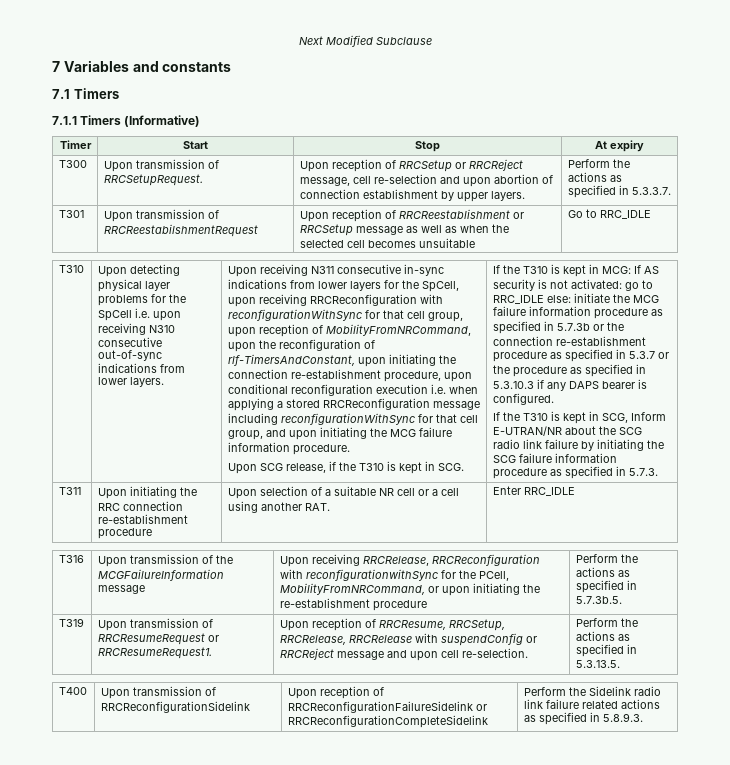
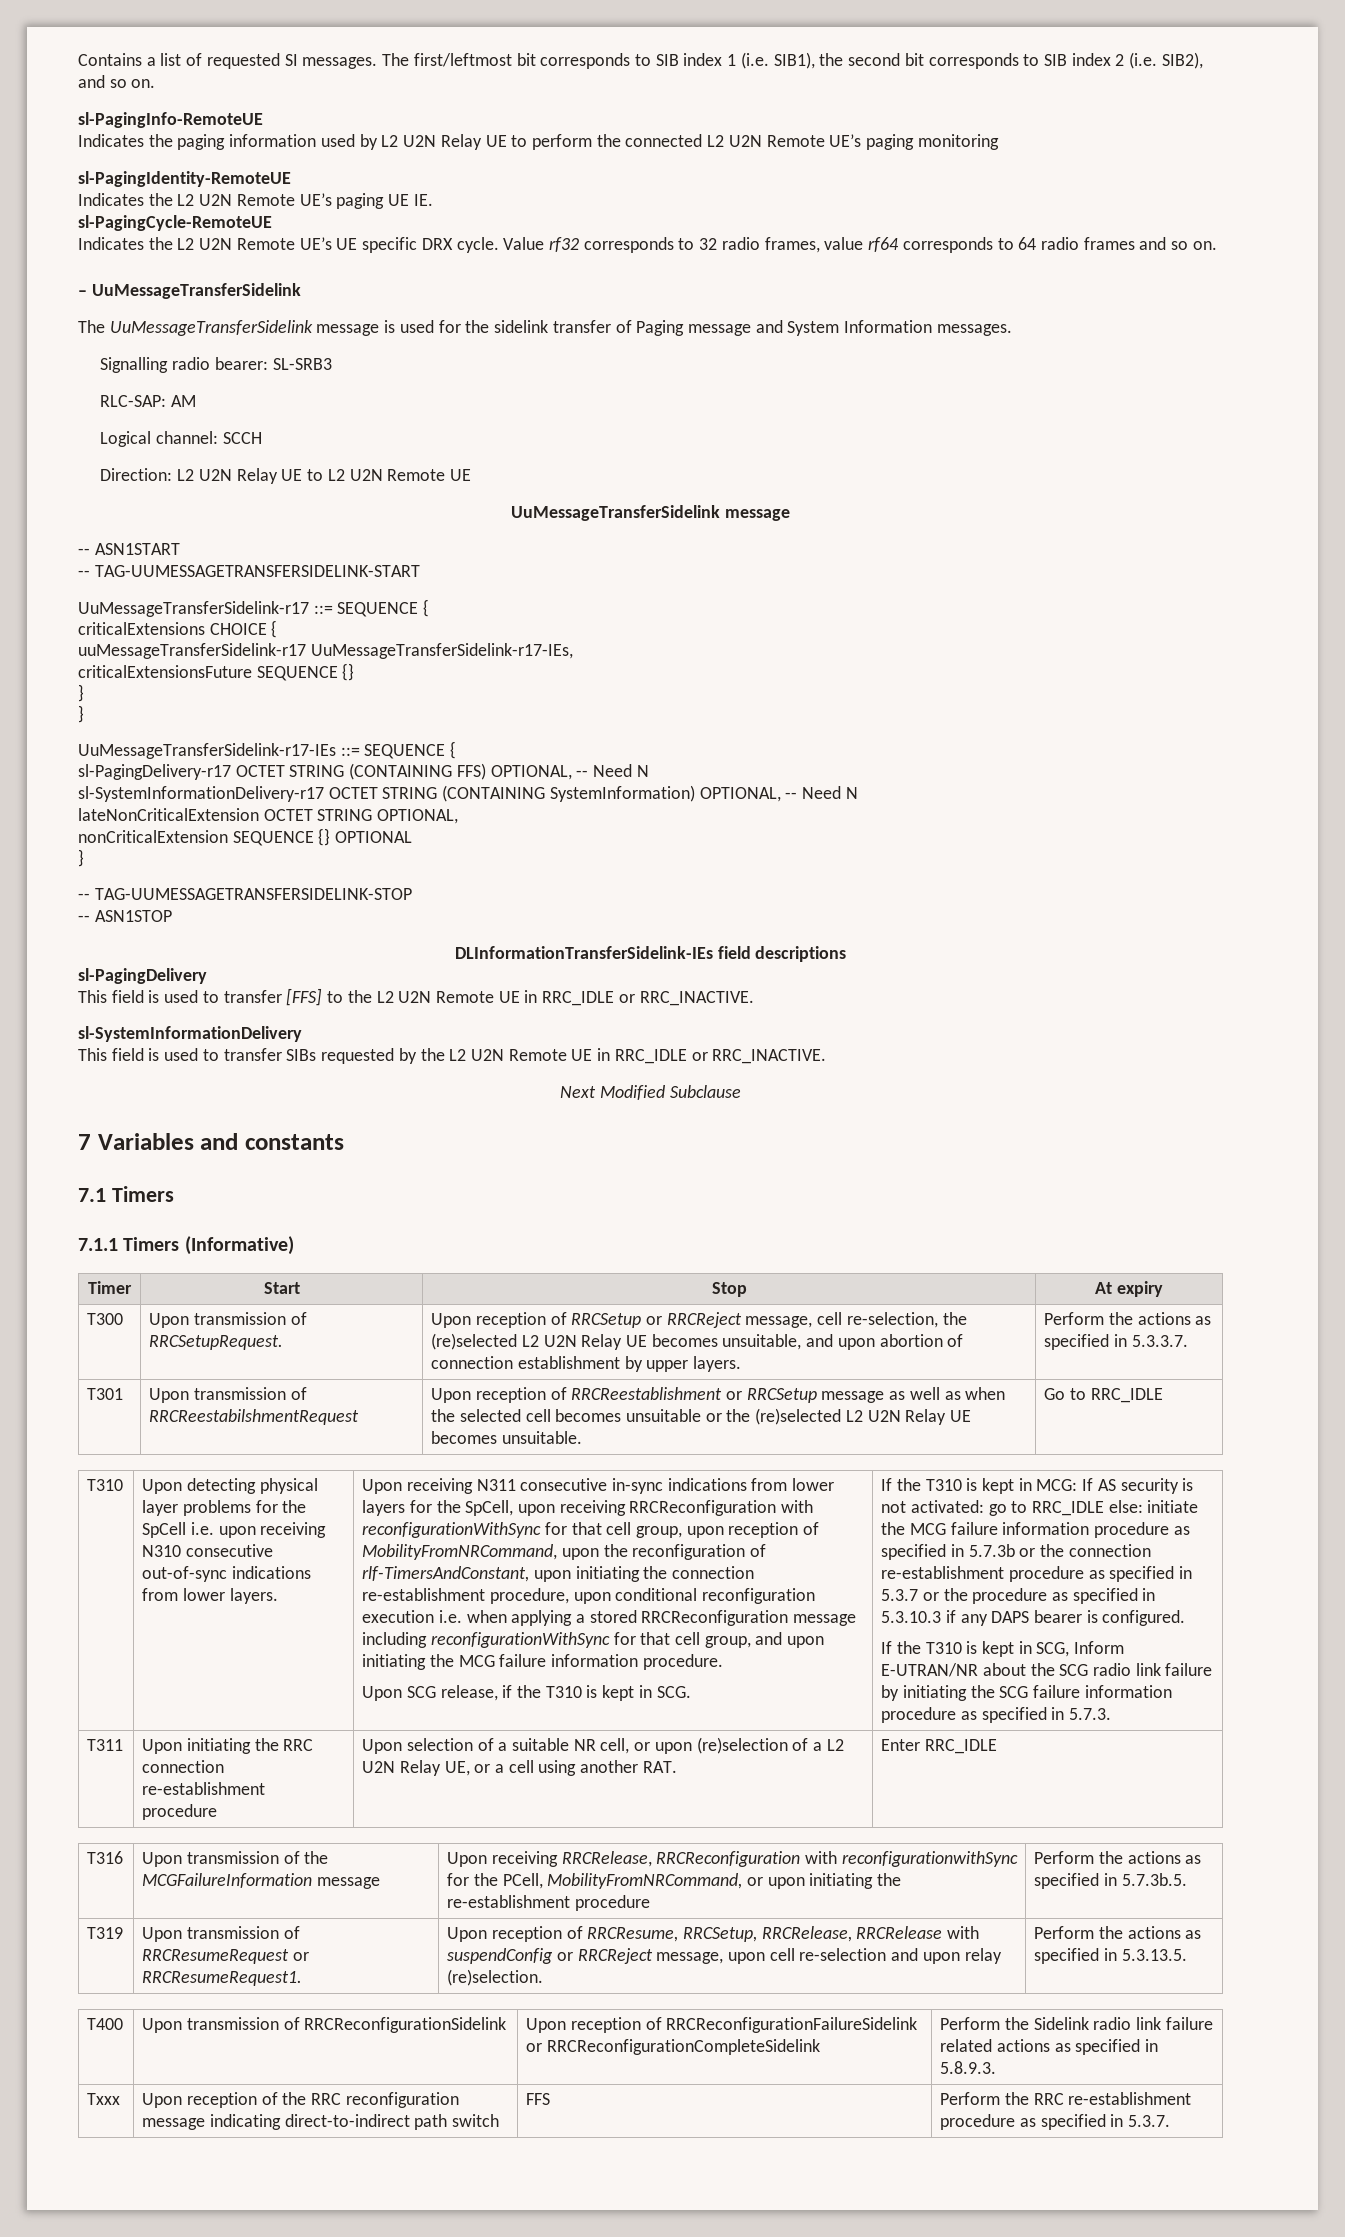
(298, 40) none -> [78,52,1203,69] [78,75,156,88] [78,112,263,128] [78,134,999,150] [78,171,291,187] [78,193,433,209] [78,215,272,231] [78,237,1217,253] [78,283,301,299] [78,320,1012,336] [100,357,332,373] [100,395,197,407] [100,431,262,447] [100,468,471,484] [511,505,790,521] [78,543,180,555] [78,565,420,577] [78,599,430,617] [78,620,278,638] [78,643,573,659] [78,663,355,681] [78,684,84,702] [78,705,84,723] [78,741,457,759] [78,763,649,780] [78,785,858,802] [78,808,459,824] [78,828,413,846] [78,849,84,867] [78,888,412,900] [78,910,172,922] [454,946,847,962] [78,968,207,984] [78,988,754,1006] [78,1026,302,1042] [78,1048,827,1064] Contains a list of requested SI messages. The first/leftmost bit corresponds to SIB index 1 (i.e. SIB1), the second bit corresponds to SIB index 2 (i.e. SIB2), and so on. // sl-PagingInfo-RemoteUE // Indicates the paging information used by L2 U2N Relay UE to perform the connected L2 U2N Remote UE’s paging monitoring // sl-PagingIdentity-RemoteUE // Indicates the L2 U2N Remote UE’s paging UE IE. // sl-PagingCycle-RemoteUE // Indicates the L2 U2N Remote UE’s UE specific DRX cycle. Value rf32 corresponds to 32 radio frames, value rf64 corresponds to 64 radio frames and so on. // – UuMessageTransferSidelink // The UuMessageTransferSidelink message is used for the sidelink transfer of Paging message and System Information messages. // Signalling radio bearer: SL-SRB3 // RLC-SAP: AM // Logical channel: SCCH // Direction: L2 U2N Relay UE to L2 U2N Remote UE // UuMessageTransferSidelink message // -- ASN1START // -- TAG-UUMESSAGETRANSFERSIDELINK-START // UuMessageTransferSidelink-r17 ::= SEQUENCE { // criticalExtensions CHOICE { // uuMessageTransferSidelink-r17 UuMessageTransferSidelink-r17-IEs, // criticalExtensionsFuture SEQUENCE {} // } // } // UuMessageTransferSidelink-r17-IEs ::= SEQUENCE { // sl-PagingDelivery-r17 OCTET STRING (CONTAINING FFS) OPTIONAL, -- Need N // sl-SystemInformationDelivery-r17 OCTET STRING (CONTAINING SystemInformation) OPTIONAL, -- Need N // lateNonCriticalExtension OCTET STRING OPTIONAL, // nonCriticalExtension SEQUENCE {} OPTIONAL // } // -- TAG-UUMESSAGETRANSFERSIDELINK-STOP // -- ASN1STOP // DLInformationTransferSidelink-IEs field descriptions // sl-PagingDelivery // This field is used to transfer [FFS] to the L2 U2N Remote UE in RRC_IDLE or RRC_INACTIVE. // sl-SystemInformationDelivery // This field is used to transfer SIBs requested by the L2 U2N Remote UE in RRC_IDLE or RRC_INACTIVE. //
[373,174,437,184] re-selection -> [846,1312,967,1328] [431,1333,802,1350] re-selection, the (re)selected L2 U2N Relay UE becomes unsuitable,
(475, 243) none -> [705,1408,972,1425] [431,1431,582,1444] or the (re)selected L2 U2N Relay UE becomes unsuitable.
[396,488,415,496] cell -> [600,1737,844,1754] [362,1760,470,1776] cell, or upon (re)selection of a L2 U2N Relay UE,
[336,648,528,661] message and upon cell re-selection. -> [656,1948,1002,1964] [447,1969,544,1986] message, upon cell re-selection and upon relay (re)selection.
(643, 717) none -> [87,2093,121,2105] [142,2092,459,2108] [142,2114,500,2130] [526,2093,551,2105] [940,2092,1192,2105] [940,2114,1171,2130] // Txxx | Upon reception of the RRC reconfiguration message indicating direct-to-indirect path switch | FFS | Perform the RRC re-establishment procedure as specified in 5.3.7.

